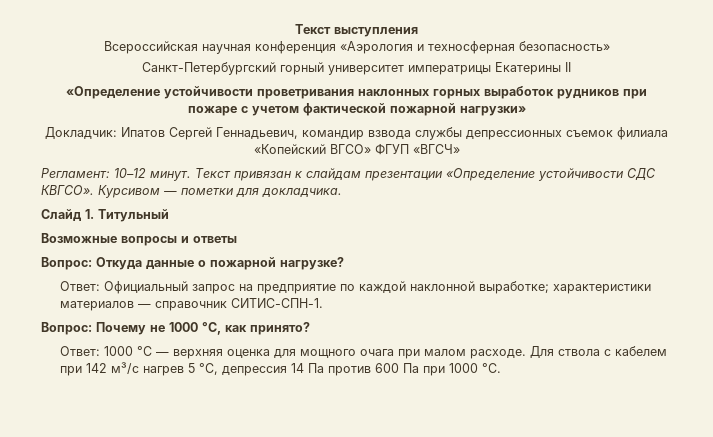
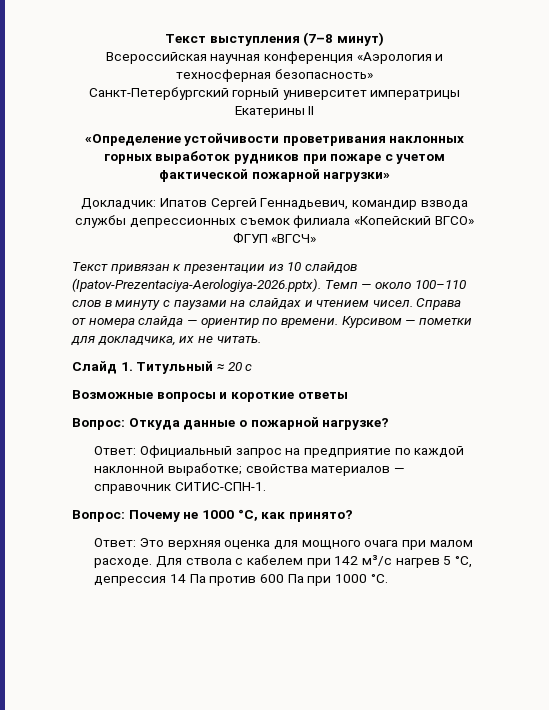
(418, 32) none -> [303,32,384,46] (7–8 минут)
[41,168,655,181] [41,185,342,198] Регламент: 10–12 минут. Текст привязан к слайдам презентации «Определение устойчивости СДС КВГСО». Курсивом — пометки для докладчика. -> [72,262,357,274] [72,278,466,292] [72,298,462,310] [72,316,472,328] [71,336,261,346] Текст привязан к презентации из 10 слайдов (Ipatov-Prezentaciya-Aerologiya-2026.pptx). Темп — около 100–110 слов в минуту с паузами на слайдах и чтением чисел. Справа от номера слайда — ориентир по времени. Курсивом — пометки для докладчика, их не читать.
(169, 215) none -> [216,362,253,371] ≈ 20 с
(189, 239) none -> [230,392,294,402] короткие
[553,284,652,294] характеристики -> [245,464,308,473] свойства
[104,346,170,356] 1000 °C — -> [140,538,165,547] Это

